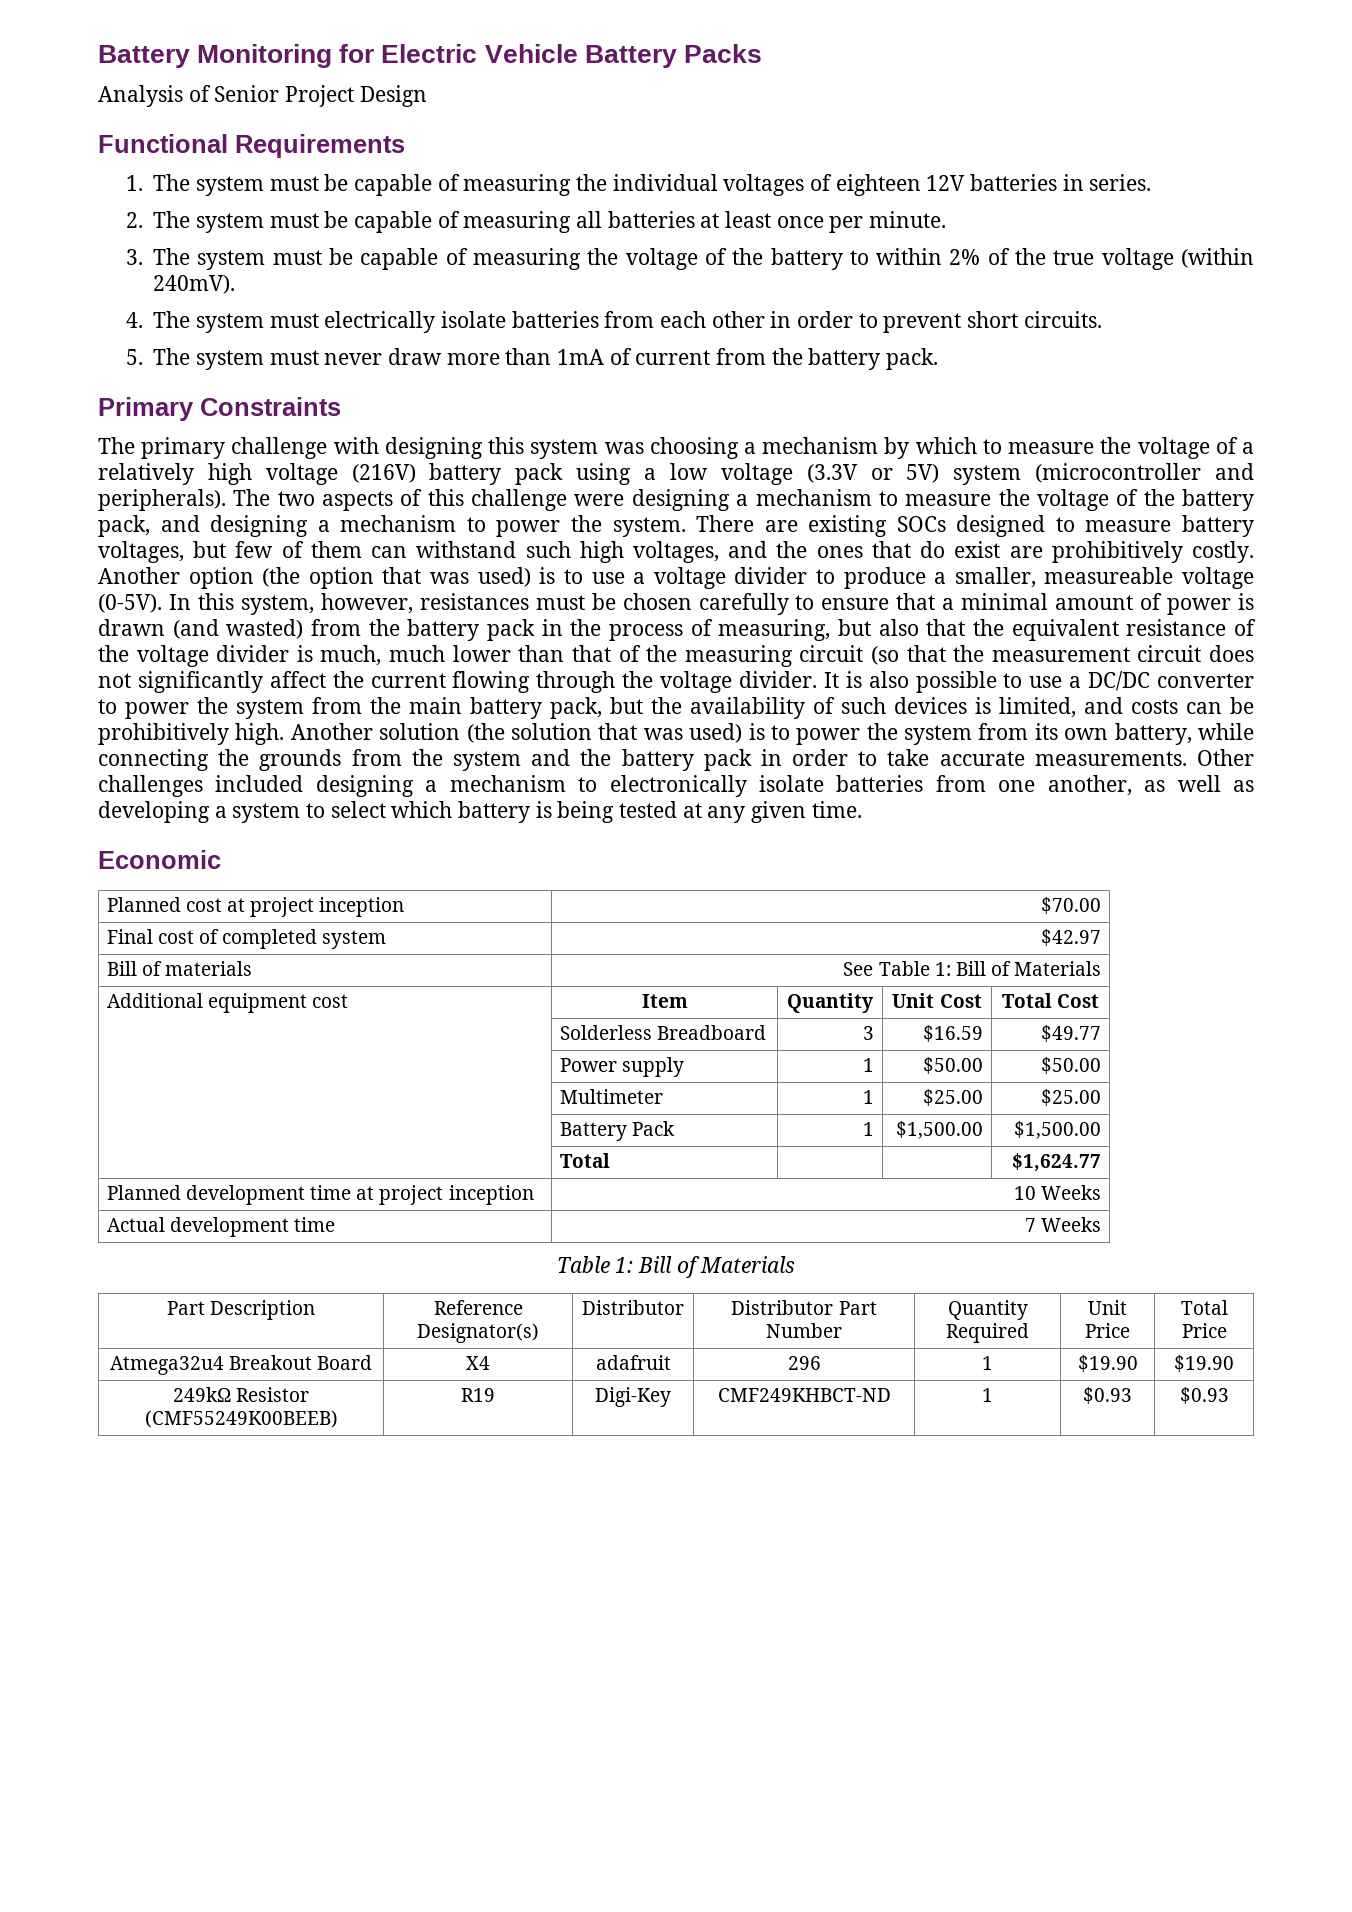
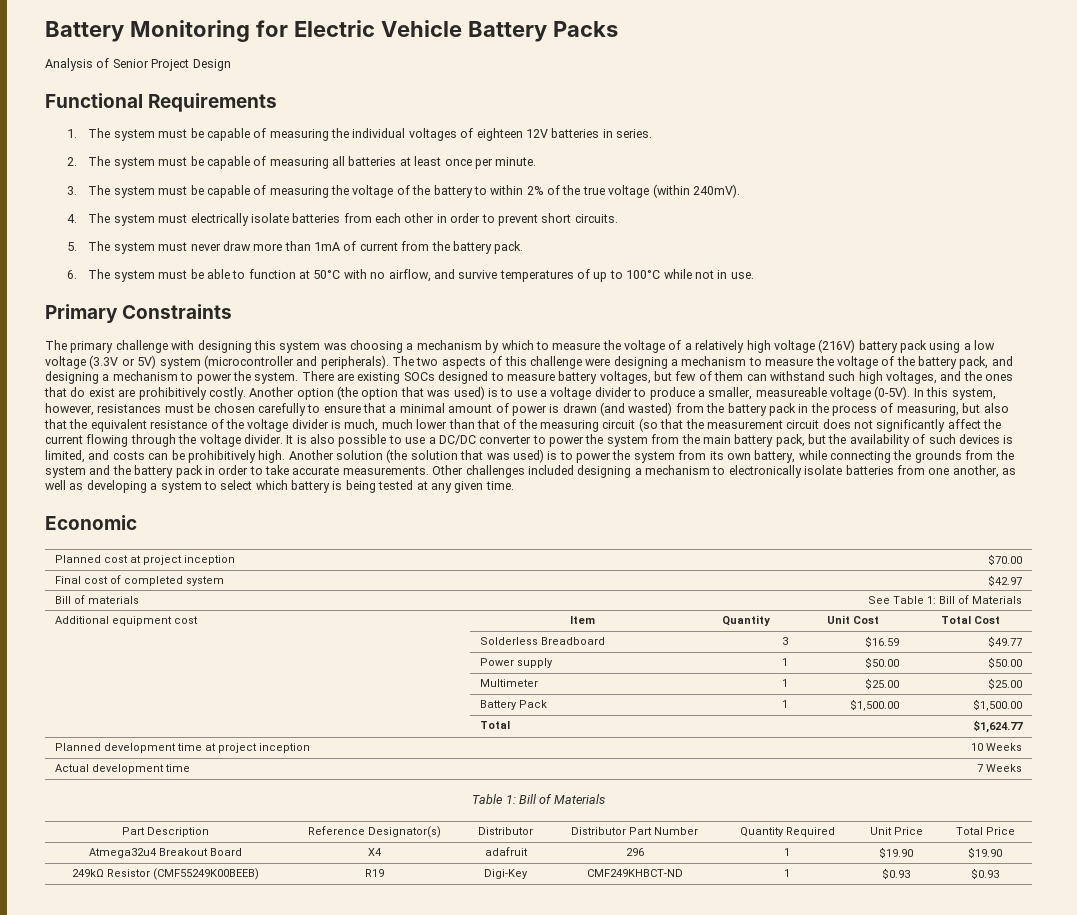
(938, 359) none -> [66,269,754,282] // 6. The system must be able to function at 50°C with no airflow, and survive temperatures of up to 100°C while not in use.

